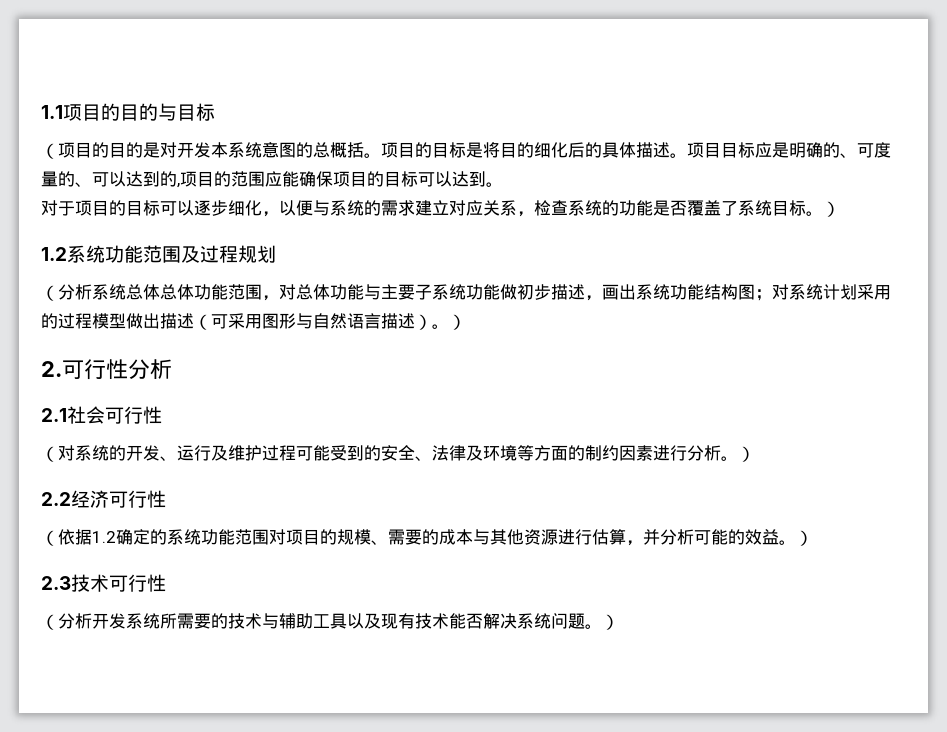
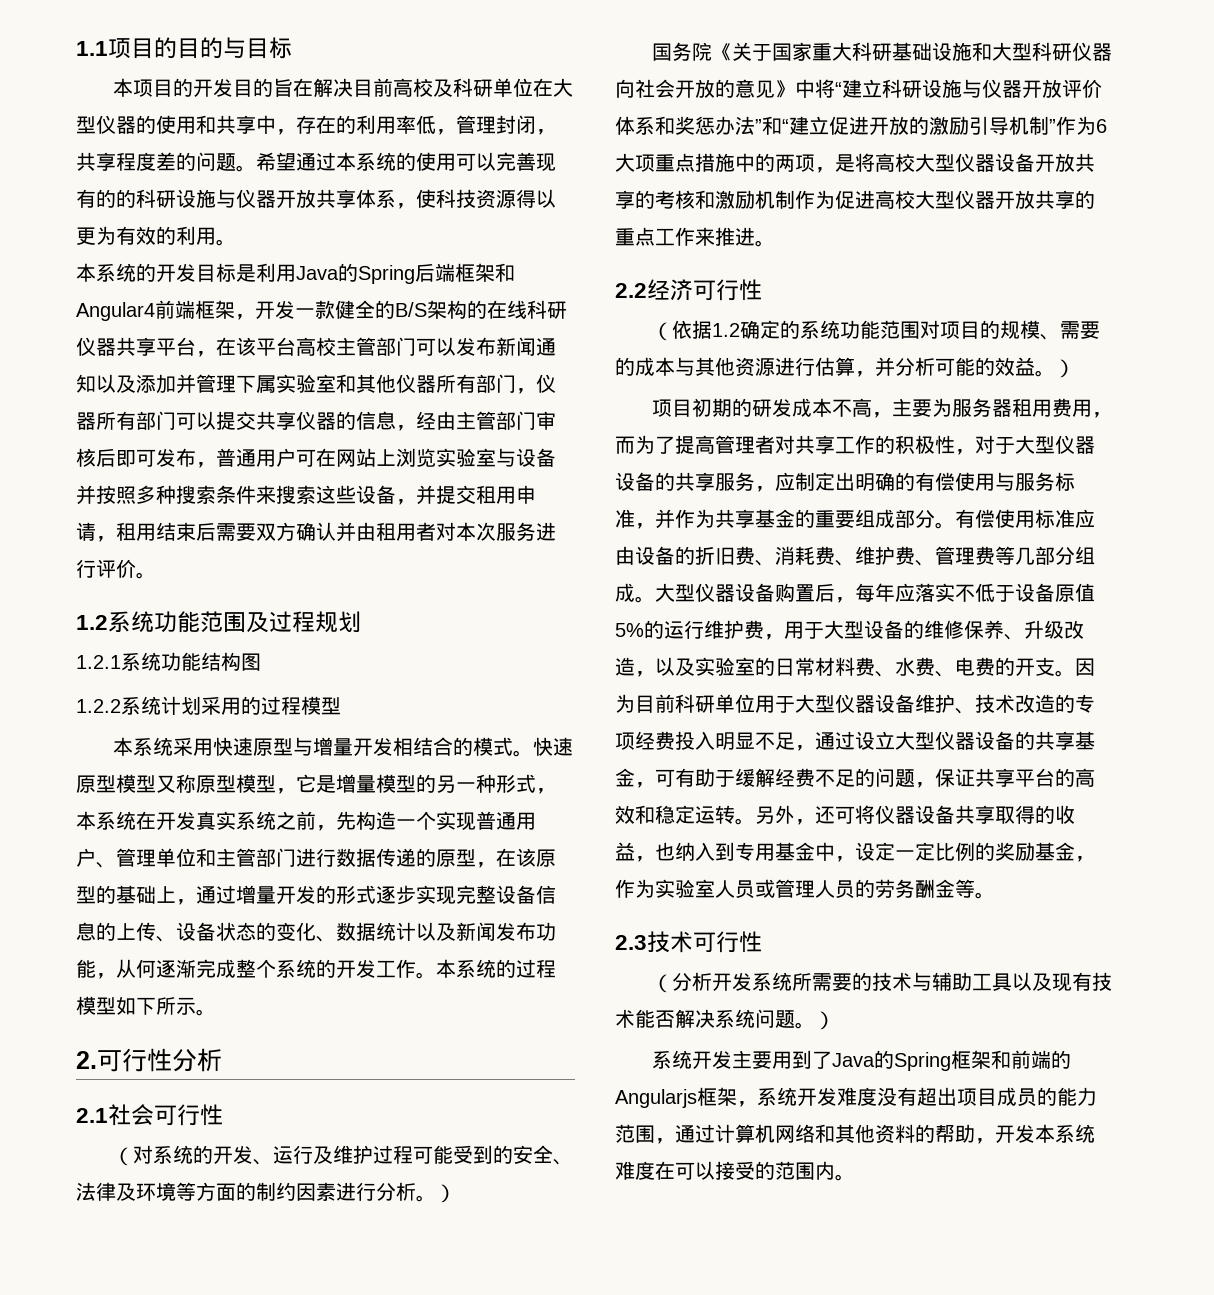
[41,142,891,159] [41,171,503,188] [41,200,840,217] （项目的目的是对开发本系统意图的总概括。项目的目标是将目的细化后的具体描述。项目目标应是明确的、可度量的、可以达到的,项目的范围应能确保项目的目标可以达到。 // 对于项目的目标可以逐步细化，以便与系统的需求建立对应关系，检查系统的功能是否覆盖了系统目标。） -> [113,78,574,97] [76,115,556,135] [76,152,556,172] [76,189,556,209] [76,226,236,246] [76,263,515,284] [76,300,567,321] [76,337,556,357] [76,374,556,394] [76,411,556,431] [76,448,556,468] [76,485,536,505] [76,522,556,542] [76,559,156,579] 本项目的开发目的旨在解决目前高校及科研单位在大型仪器的使用和共享中，存在的利用率低，管理封闭，共享程度差的问题。希望通过本系统的使用可以完善现有的的科研设施与仪器开放共享体系，使科技资源得以更为有效的利用。 // 本系统的开发目标是利用Java的Spring后端框架和Angular4前端框架，开发一款健全的B/S架构的在线科研仪器共享平台，在该平台高校主管部门可以发布新闻通知以及添加并管理下属实验室和其他仪器所有部门，仪器所有部门可以提交共享仪器的信息，经由主管部门审核后即可发布，普通用户可在网站上浏览实验室与设备并按照多种搜索条件来搜索这些设备，并提交租用申请，租用结束后需要双方确认并由租用者对本次服务进行评价。
[41,284,636,301] （分析系统总体总体功能范围，对总体功能与主要子系统功能做初步描述，画出 -> [76,655,121,669] 1.2.1
[755,284,789,301] ；对 -> [76,699,121,713] // 1.2.2
[126,313,466,330] 做出描述（可采用图形与自然语言描述）。） -> [113,737,574,757] [76,774,556,794] [76,811,536,831] [76,848,556,868] [76,885,556,905] [76,922,556,942] [76,959,556,979] [76,996,216,1016] // 本系统采用快速原型与增量开发相结合的模式。快速原型模型又称原型模型，它是增量模型的另一种形式，本系统在开发真实系统之前，先构造一个实现普通用户、管理单位和主管部门进行数据传递的原型，在该原型的基础上，通过增量开发的形式逐步实现完整设备信息的上传、设备状态的变化、数据统计以及新闻发布功能，从何逐渐完成整个系统的开发工作。本系统的过程模型如下所示。
(755, 454) none -> [652,42,1113,61] [615,79,1102,98] [615,116,1107,135] [615,153,1095,173] [615,190,1095,209] [615,227,775,247] // 国务院《关于国家重大科研基础设施和大型科研仪器向社会开放的意见》中将“建立科研设施与仪器开放评价体系和奖惩办法”和“建立促进开放的激励引导机制”作为6大项重点措施中的两项，是将高校大型仪器设备开放共享的考核和激励机制作为促进高校大型仪器开放共享的重点工作来推进。
(813, 538) none -> [652,398,1113,418] [615,435,1095,455] [615,472,1075,492] [615,509,1095,529] [615,546,1095,566] [615,583,1095,603] [615,620,1084,640] [615,657,1095,677] [615,694,1095,714] [615,731,1095,751] [615,768,1095,788] [615,805,1075,825] [615,842,1095,862] [615,879,995,899] // 项目初期的研发成本不高，主要为服务器租用费用，而为了提高管理者对共享工作的积极性，对于大型仪器设备的共享服务，应制定出明确的有偿使用与服务标准，并作为共享基金的重要组成部分。有偿使用标准应由设备的折旧费、消耗费、维护费、管理费等几部分组成。大型仪器设备购置后，每年应落实不低于设备原值5%的运行维护费，用于大型设备的维修保养、升级改造，以及实验室的日常材料费、水费、电费的开支。因为目前科研单位用于大型仪器设备维护、技术改造的专项经费投入明显不足，通过设立大型仪器设备的共享基金，可有助于缓解经费不足的问题，保证共享平台的高效和稳定运转。另外，还可将仪器设备共享取得的收益，也纳入到专用基金中，设定一定比例的奖励基金，作为实验室人员或管理人员的劳务酬金等。
(619, 622) none -> [652,1050,1072,1071] [615,1087,1097,1108] [615,1124,1095,1144] [615,1161,855,1181] // 系统开发主要用到了Java的Spring框架和前端的Angularjs框架，系统开发难度没有超出项目成员的能力范围，通过计算机网络和其他资料的帮助，开发本系统难度在可以接受的范围内。

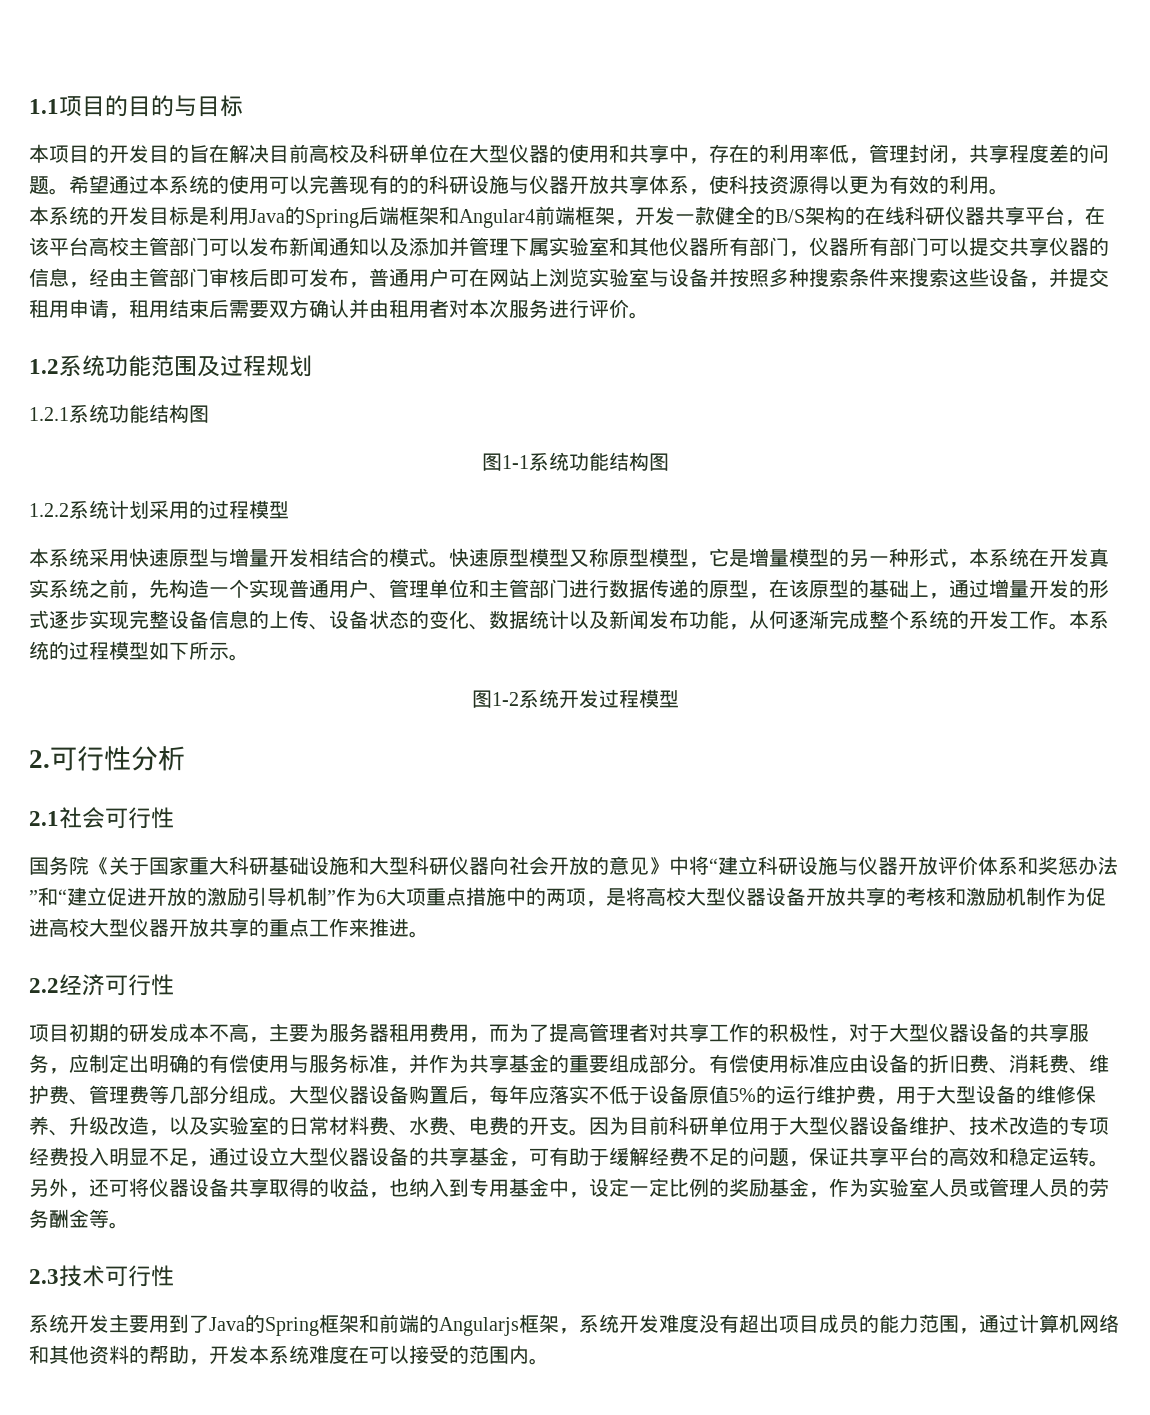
(261, 662) none -> [481,452,669,471] // 图1-1系统功能结构图
(216, 1012) none -> [471,689,679,708] // 图1-2系统开发过程模型
[113,1145,574,1166] [76,1182,456,1203] // （对系统的开发、运行及维护过程可能受到的安全、法律及环境等方面的制约因素进行分析。） -> (174, 818) none
[652,320,1101,341] [615,357,1075,378] // （依据1.2确定的系统功能范围对项目的规模、需要的成本与其他资源进行估算，并分析可能的效益。） -> (174, 985) none
[652,972,1113,993] [615,1009,835,1030] // （分析开发系统所需要的技术与辅助工具以及现有技术能否解决系统问题。） -> (174, 1276) none

